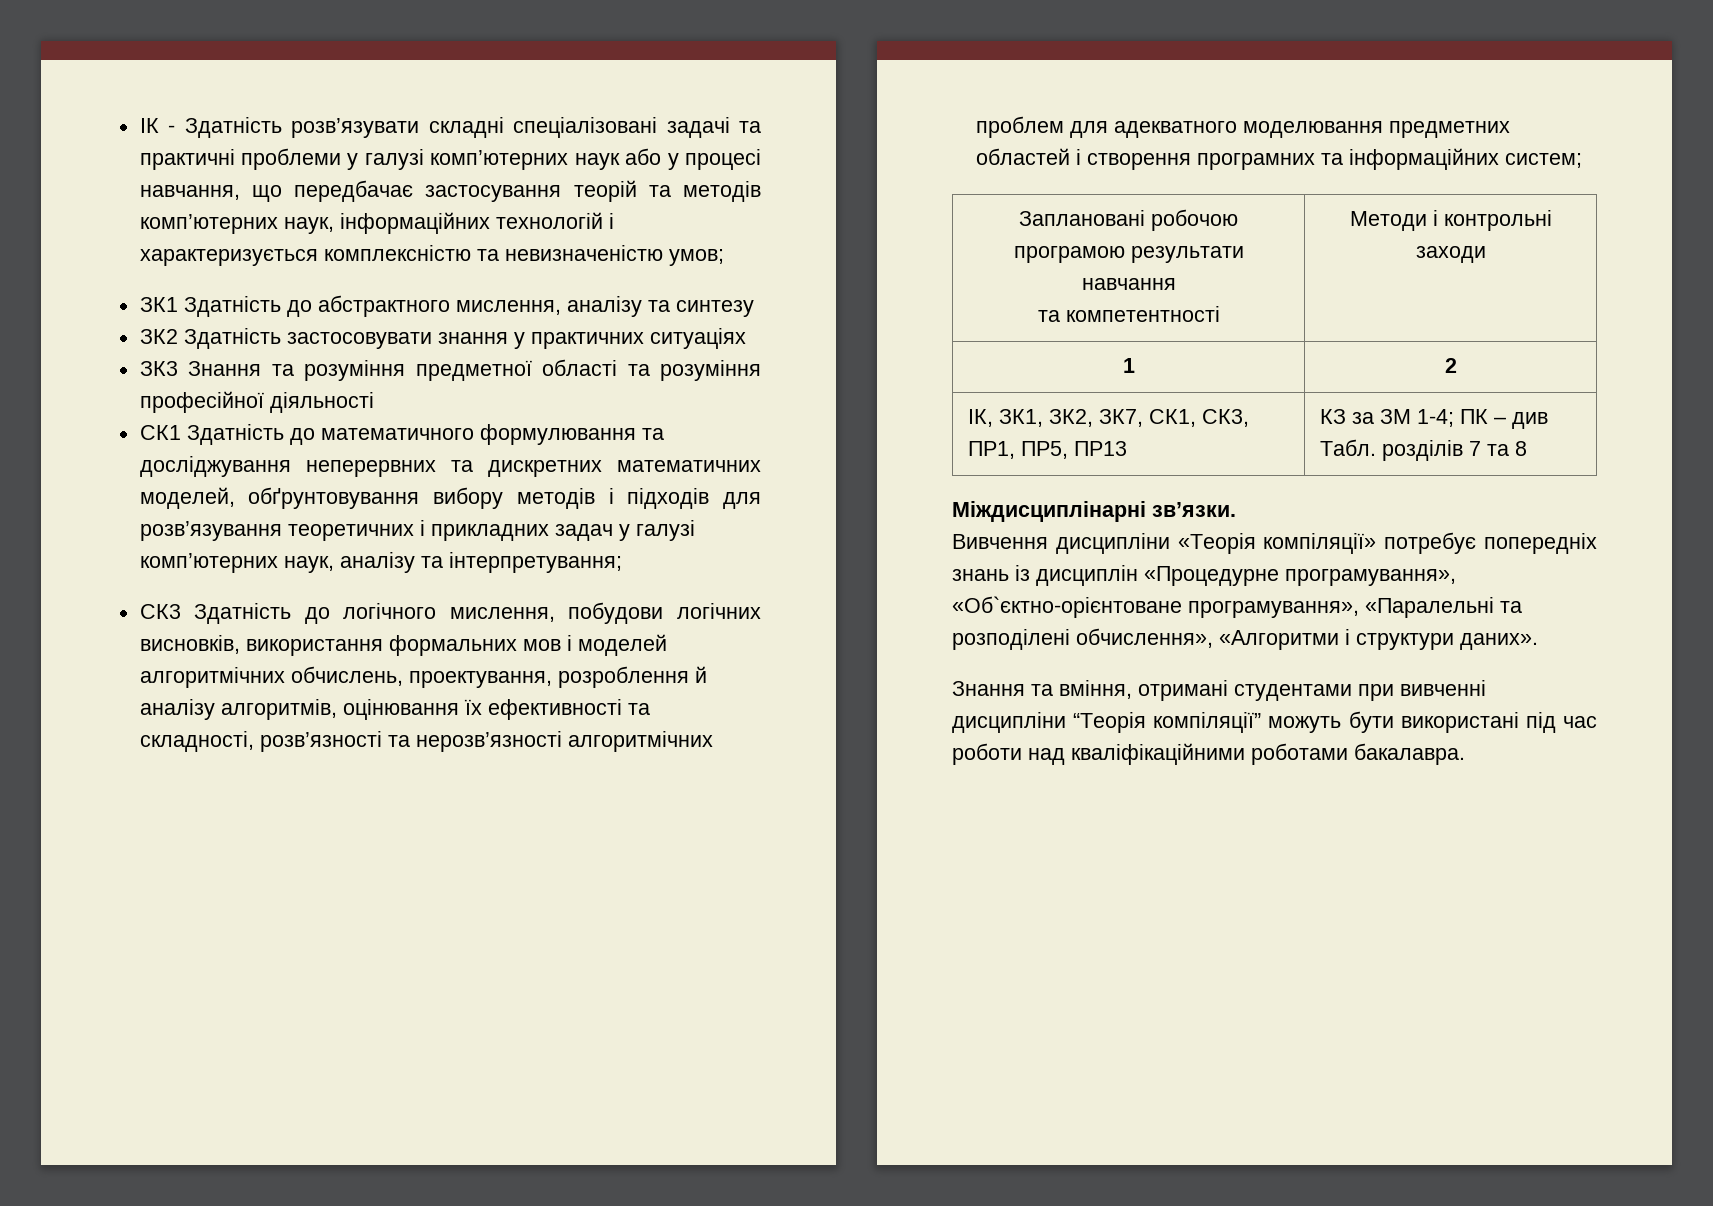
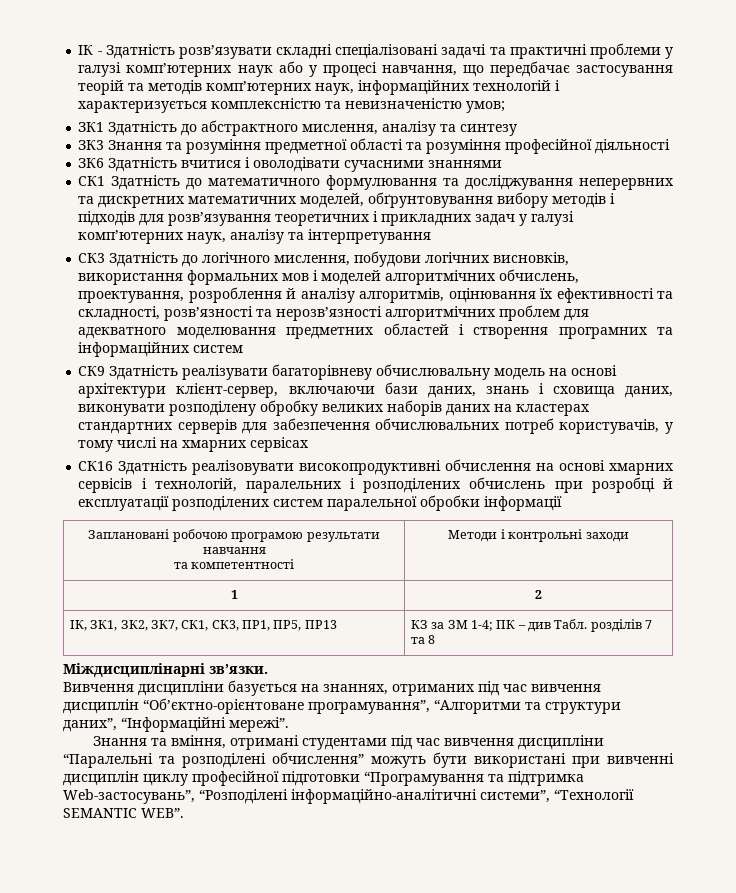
[139,328,746,349] // ЗК2 Здатність застосовувати знання у практичних ситуаціях -> (518, 130) none
(374, 402) none -> [78,157,503,172] // ЗК6 Здатність вчитися і оволодівати сучасними знаннями
[448,552,622,573] інтерпретування; -> [308,229,432,244] інтерпретування
[1504,153,1582,168] систем; -> [193,345,244,353] [78,364,618,380] [78,382,673,398] [78,400,591,416] [78,418,673,434] [78,437,310,452] [78,459,674,475] [78,477,674,493] [78,495,563,511] систем // СК9 Здатність реалізувати багаторівневу обчислювальну модель на основі архітектури клієнт-сервер, включаючи бази даних, знань і сховища даних, виконувати розподілену обробку великих наборів даних на кластерах стандартних серверів для забезпечення обчислювальних потреб користувачів, у тому числі на хмарних сервісах // СК16 Здатність реалізовувати високопродуктивні обчислення на основі хмарних сервісів і технологій, паралельних і розподілених обчислень при розробці й експлуатації розподілених систем паралельної обробки інформації
[1177,532,1597,554] [952,565,1456,586] [952,596,1522,618] [952,628,1538,650] «Теорія компіляції» потребує попередніх знань із дисциплін «Процедурне пpогpамування», «Об`єктно-орієнтоване програмування», «Паралельні та розподілені обчислення», «Алгоритми і структури даних». -> [228,680,601,696] [63,698,621,714] [63,717,289,732] базується на знаннях, отриманих під час вивчення дисциплін “Об’єктно-орієнтоване програмування”, “Алгоритми та структури даних”, “Інформаційні мережі”.
[1358,680,1486,701] [952,711,1597,733] [952,743,1465,765] при вивченні дисципліни “Теорія компіляції” можуть бути використані під час роботи над кваліфікаційними роботами бакалавра. -> [391,735,605,750] [63,752,674,768] [63,771,584,786] [63,789,634,804] [63,808,184,818] під час вивчення дисципліни “Паралельні та розподілені обчислення” можуть бути використані при вивченні дисциплін циклу професійної підготовки “Програмування та підтримка Web-застосувань”, “Розподілені інформаційно-аналітичні системи”, “Технології SEMANTIC WEB”.

